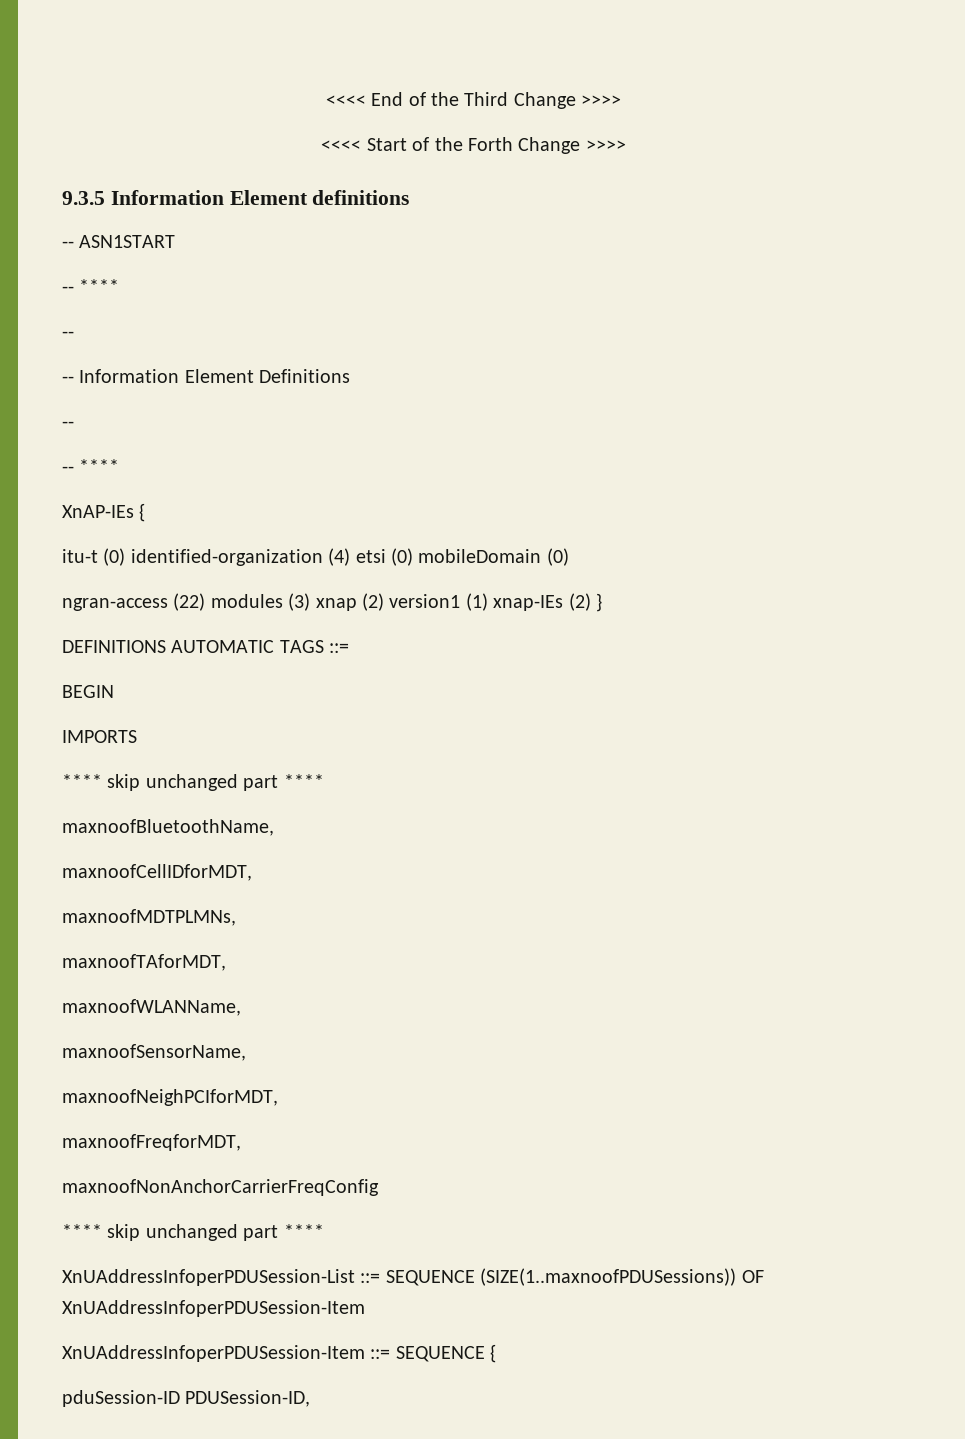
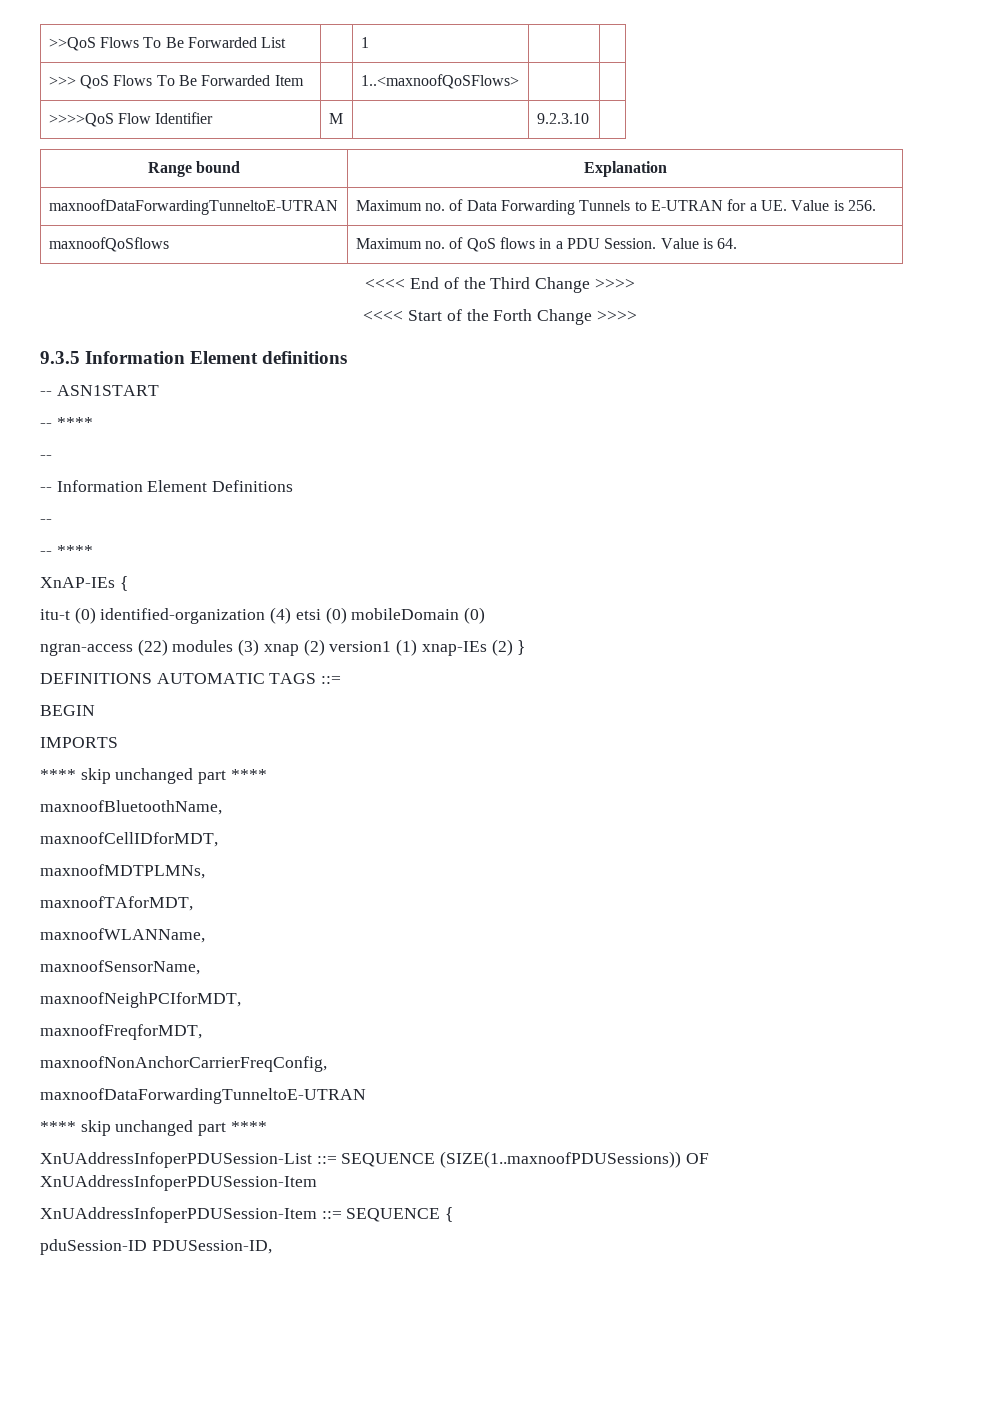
(325, 100) none -> [48,37,287,51] [360,37,369,48] [48,75,304,89] [360,74,519,89] [48,112,214,127] [328,113,343,124] [536,113,589,124] [147,161,241,177] [583,161,667,177] [48,199,338,215] [355,199,876,215] [48,237,169,252] [355,237,738,252] >>QoS Flows To Be Forwarded List | | 1 | | // >>> QoS Flows To Be Forwarded Item | | 1..<maxnoofQoSFlows> | | // >>>>QoS Flow Identifier | M | | 9.2.3.10 | // Range bound | Explanation // maxnoofDataForwardingTunneltoE-UTRAN | Maximum no. of Data Forwarding Tunnels to E-UTRAN for a UE. Value is 256. // maxnoofQoSflows | Maximum no. of QoS flows in a PDU Session. Value is 64. //
[62,1179,379,1196] maxnoofNonAnchorCarrierFreqConfig -> [40,1056,327,1072] [40,1088,366,1104] maxnoofNonAnchorCarrierFreqConfig, // maxnoofDataForwardingTunneltoE-UTRAN

